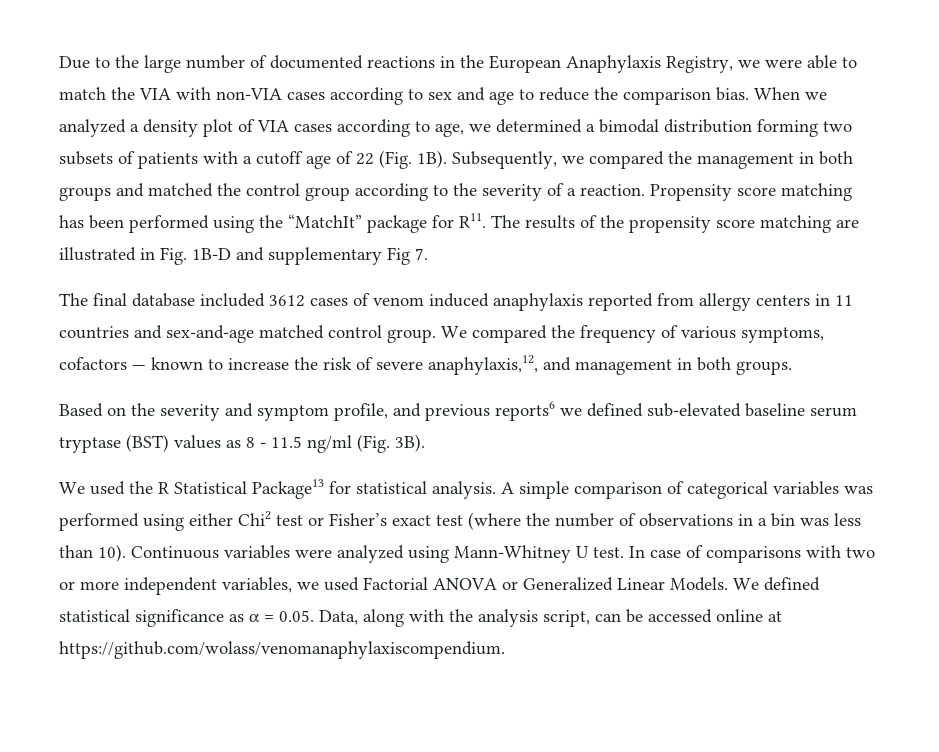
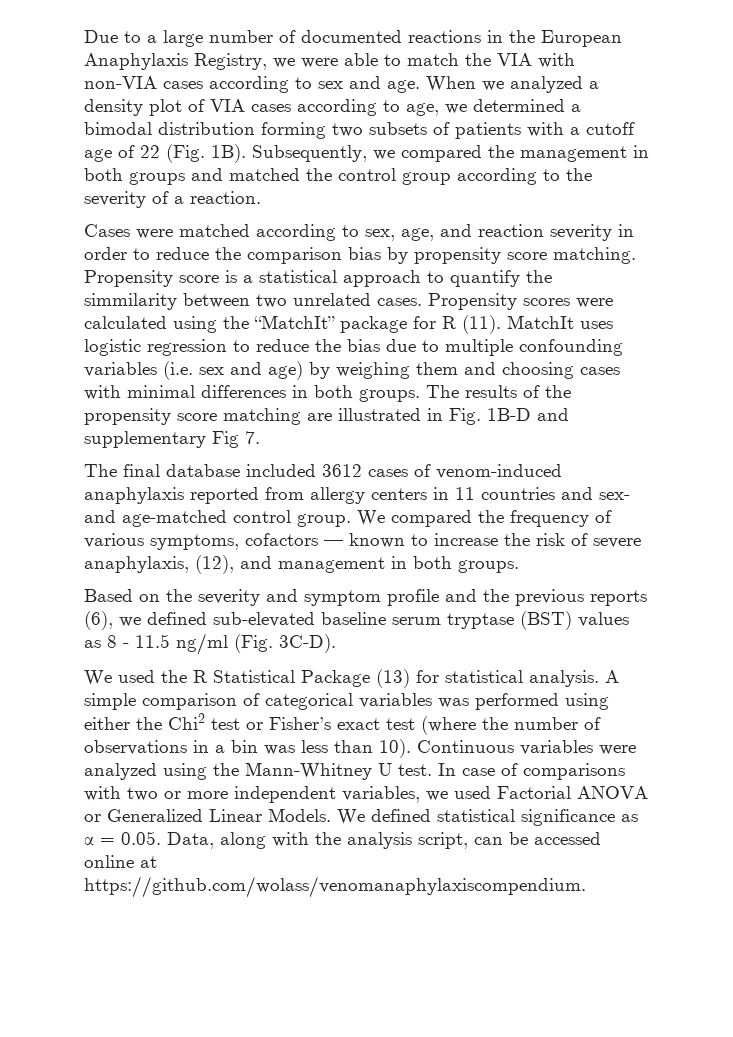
[115,55,139,68] the -> [147,35,157,43] a
[489,87,749,105] age to reduce the comparison bias. -> [387,80,420,93] age.
[650,183,852,201] [59,215,209,233] Propensity score matching has been performed -> [84,224,634,241] [84,247,636,264] [84,270,552,287] [84,293,613,310] [84,316,167,329] // Cases were matched according to sex, age, and reaction severity in order to reduce the comparison bias by propensity score matching. Propensity score is a statistical approach to quantify the simmilarity between two unrelated cases. Propensity scores were calculated
[459,213,486,228] R11. -> [442,315,613,334] [84,339,623,356] [84,361,620,380] [84,385,420,402] R (11). MatchIt uses logistic regression to reduce the bias due to multiple confounding variables (i.e. sex and age) by weighing them and choosing cases with minimal differences in both groups.
[373,293,489,307] venom induced -> [436,464,562,479] venom-induced
[166,325,324,343] sex-and-age matched -> [599,492,630,500] [84,510,227,527] sex- and age-matched
[428,355,538,375] anaphylaxis,12, -> [84,555,234,574] anaphylaxis, (12),
[334,401,555,421] profile, and previous reports6 -> [387,589,647,606] [84,611,113,630] profile and the previous reports (6),
[395,434,425,452] 3B). -> [279,634,336,653] 3C-D).
[252,479,324,499] Package13 -> [301,669,410,688] Package (13)
(233, 519) none -> [136,717,162,730] the
(449, 554) none -> [213,763,239,776] the

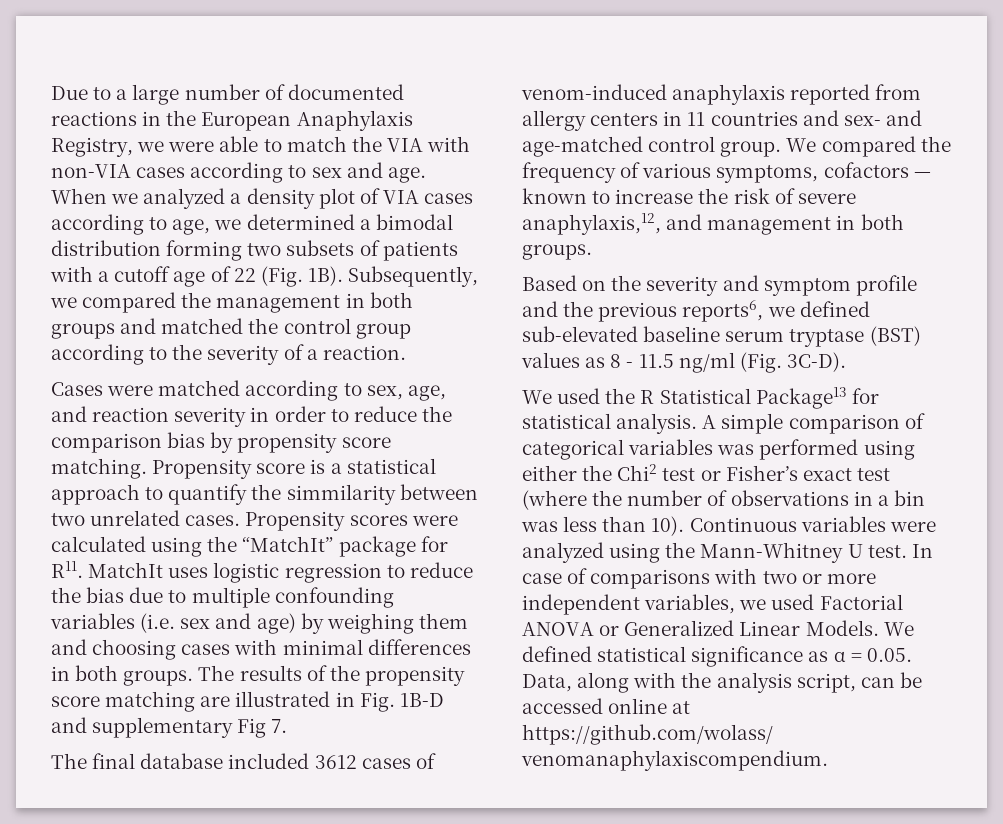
[442,315,501,334] R (11). -> [51,561,83,578] R11.
[84,555,234,574] anaphylaxis, (12), -> [522,213,661,235] anaphylaxis,12,
[590,590,647,606] [84,611,113,630] reports (6), -> [682,300,764,322] reports6,
[301,669,410,688] Package (13) -> [755,387,847,409] Package13

